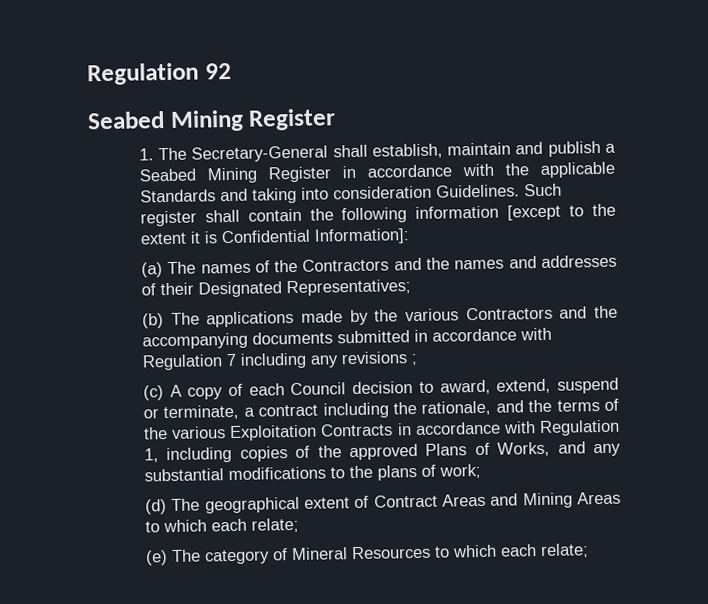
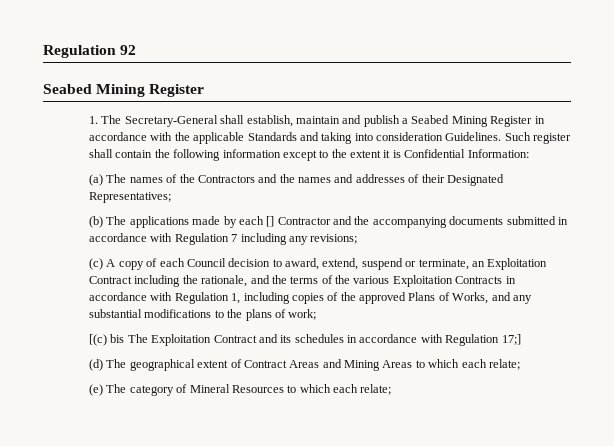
[507,204,562,221] [except -> [282,150,317,161] except
[313,228,410,245] Information]: -> [467,149,529,158] Information:
[374,306,553,322] the various Contractors -> [238,216,331,227] each [] Contractor
[340,351,418,366] revisions ; -> [310,234,358,244] revisions;
[243,404,319,417] a contract -> [471,258,548,270] [89,276,133,284] an Exploitation Contract
(481, 471) none -> [89,334,521,346] // [(c) bis The Exploitation Contract and its schedules in accordance with Regulation 17;]

